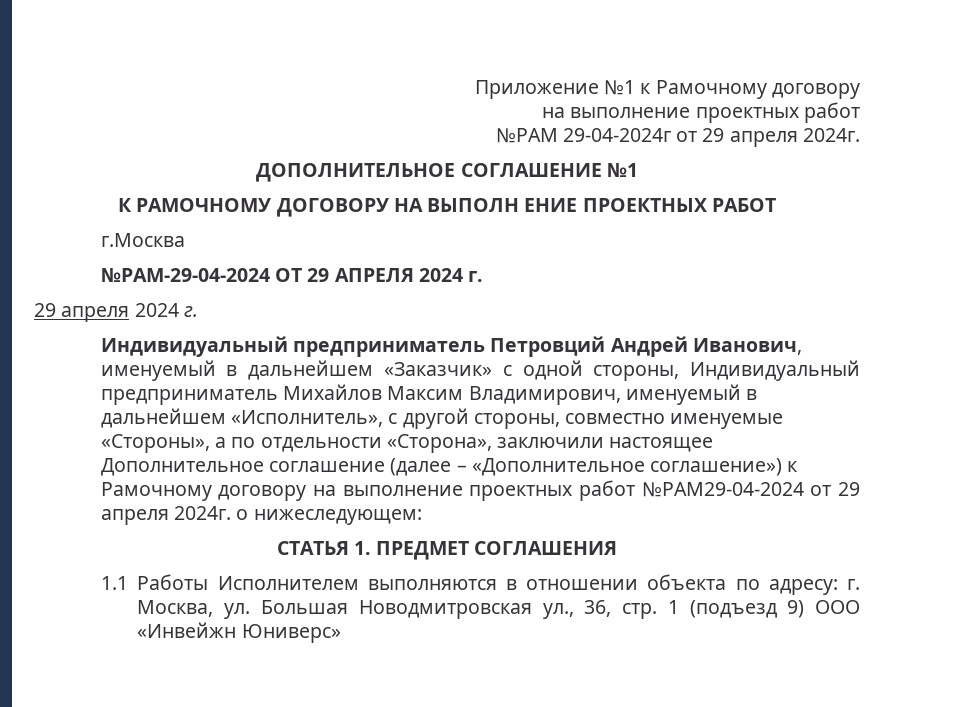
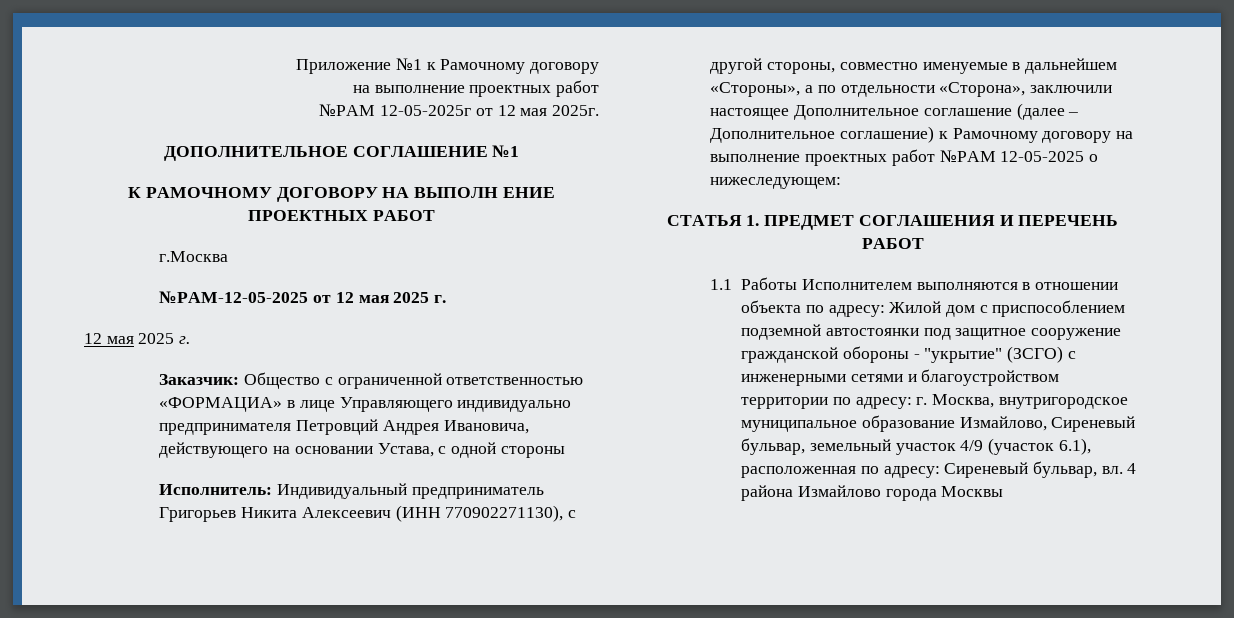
[562,128,860,147] 29-04-2024г от 29 апреля 2024г. -> [380,105,600,116] 12-05-2025г от 12 мая 2025г.
[100,268,484,282] [34,303,198,322] [100,336,802,357] [100,360,860,381] [100,384,758,405] [100,408,384,428] №РАМ-29-04-2024 ОТ 29 АПРЕЛЯ 2024 г. // 29 апреля 2024 г. // Индивидуальный предприниматель Петровций Андрей Иванович, именуемый в дальнейшем «Заказчик» с одной стороны, Индивидуальный предприниматель Михайлов Максим Владимирович, именуемый в дальнейшем «Исполнитель», -> [159,291,446,303] [84,333,191,344] [159,372,584,389] [159,397,572,412] [159,419,529,435] [159,442,565,458] [159,483,544,499] [159,505,564,522] №РАМ-12-05-2025 от 12 мая 2025 г. // 12 мая 2025 г. // Заказчик: Общество с ограниченной ответственностью «ФОРМАЦИА» в лице Управляющего индивидуально предпринимателя Петровций Андрея Ивановича, действующего на основании Устава, с одной стороны // Исполнитель: Индивидуальный предприниматель Григорьев Никита Алексеевич (ИНН 770902271130),
(784, 421) none -> [1012,58,1117,74] в дальнейшем
[471,458,783,476] «Дополнительное соглашение») -> [710,126,935,143] Дополнительное соглашение)
[641,482,860,497] [100,506,232,525] №РАМ29-04-2024 от 29 апреля 2024г. -> [939,150,1085,162] №РАМ 12-05-2025
(618, 548) none -> [999,215,1119,226] [861,238,924,249] И ПЕРЕЧЕНЬ РАБОТ
[847,579,860,590] [137,600,860,619] [137,622,341,643] г. Москва, ул. Большая Новодмитровская ул., 36, стр. 1 (подъезд 9) ООО «Инвейжн Юниверс» -> [889,300,1126,317] [741,324,1121,340] [741,346,1076,363] [741,369,1060,386] [741,394,1128,409] [741,415,1136,432] [741,438,1091,455] [741,461,1137,478] [741,485,1004,501] Жилой дом с приспособлением подземной автостоянки под защитное сооружение гражданской обороны - "укрытие" (ЗСГО) с инженерными сетями и благоустройством территории по адресу: г. Москва, внутригородское муниципальное образование Измайлово, Сиреневый бульвар, земельный участок 4/9 (участок 6.1), расположенная по адресу: Сиреневый бульвар, вл. 4 района Измайлово города Москвы

